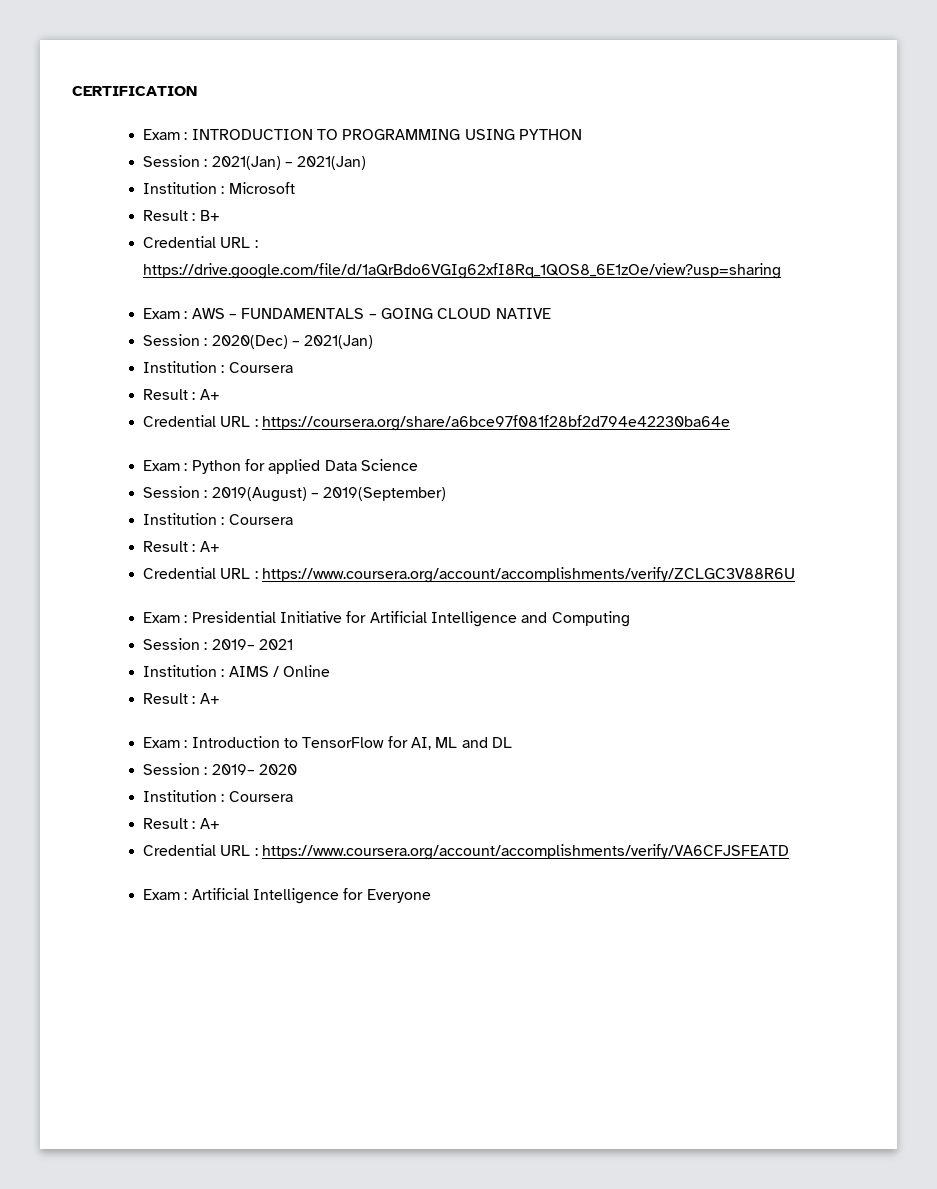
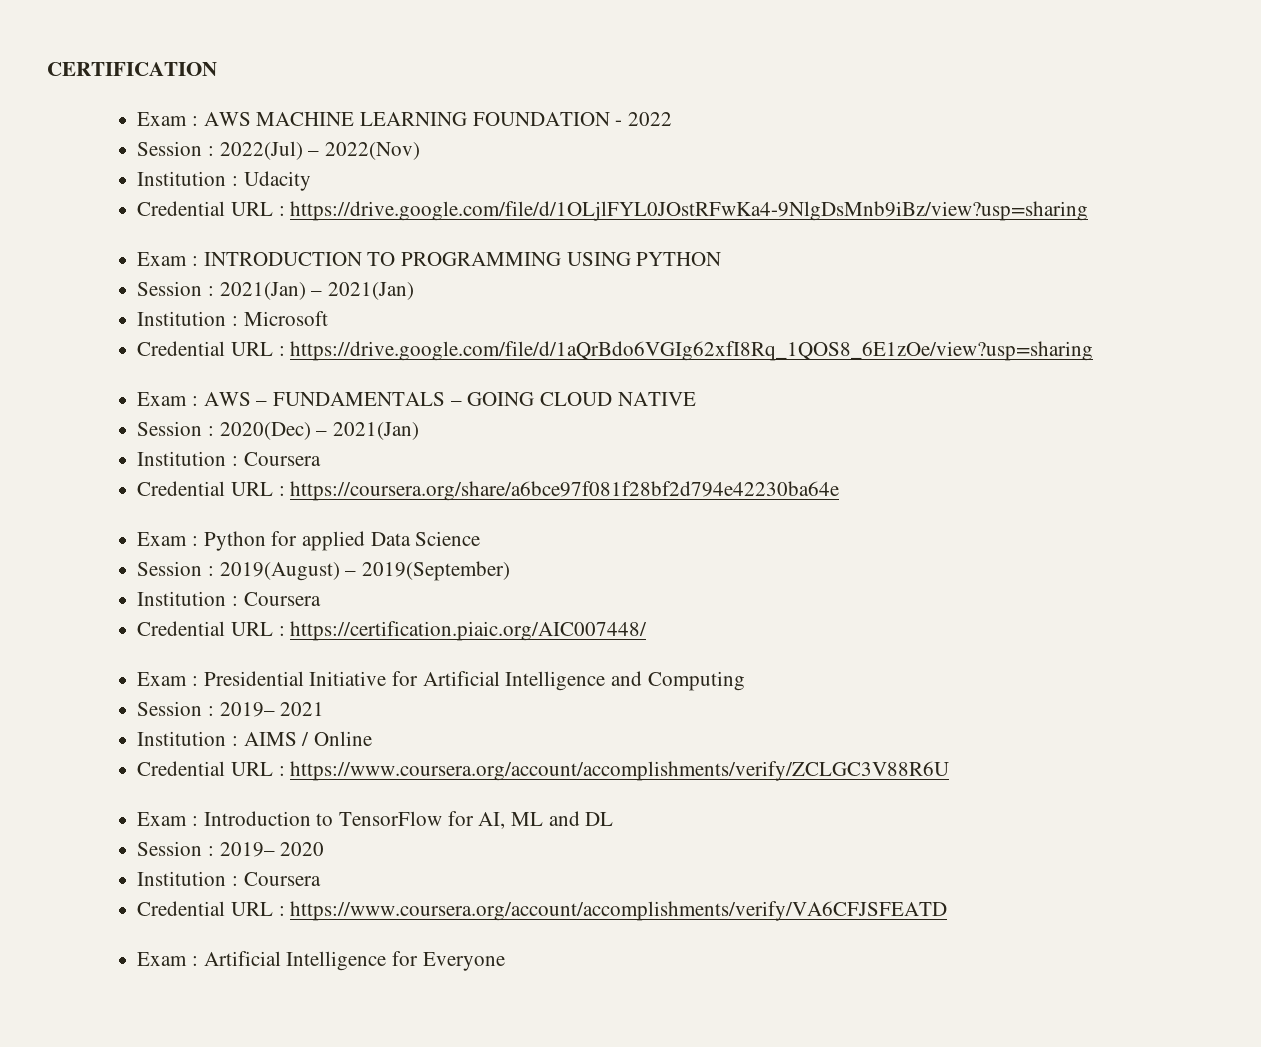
(197, 91) none -> [137,112,673,126] [137,141,421,160] [137,171,311,191] [137,201,1089,221] // Exam : AWS MACHINE LEARNING FOUNDATION - 2022 // Session : 2022(Jul) – 2022(Nov) // Institution : Udacity // Credential URL : https://drive.google.com/file/d/1OLjlFYL0JOstRFwKa4-9NlgDsMnb9iBz/view?usp=sharing
[143,210,220,221] // Result : B+ -> (328, 318) none
[143,389,220,400] // Result : A+ -> (321, 459) none
[143,541,220,552] [143,567,795,583] // Result : A+ // Credential URL : https://www.coursera.org/account/accomplishments/verify/ZCLGC3V88R6U -> [137,621,648,641] // Credential URL : https://certification.piaic.org/AIC007448/
[143,693,220,704] Result : A+ -> [137,761,950,781] Credential URL : https://www.coursera.org/account/accomplishments/verify/ZCLGC3V88R6U
[143,818,220,829] // Result : A+ -> (321, 879) none

